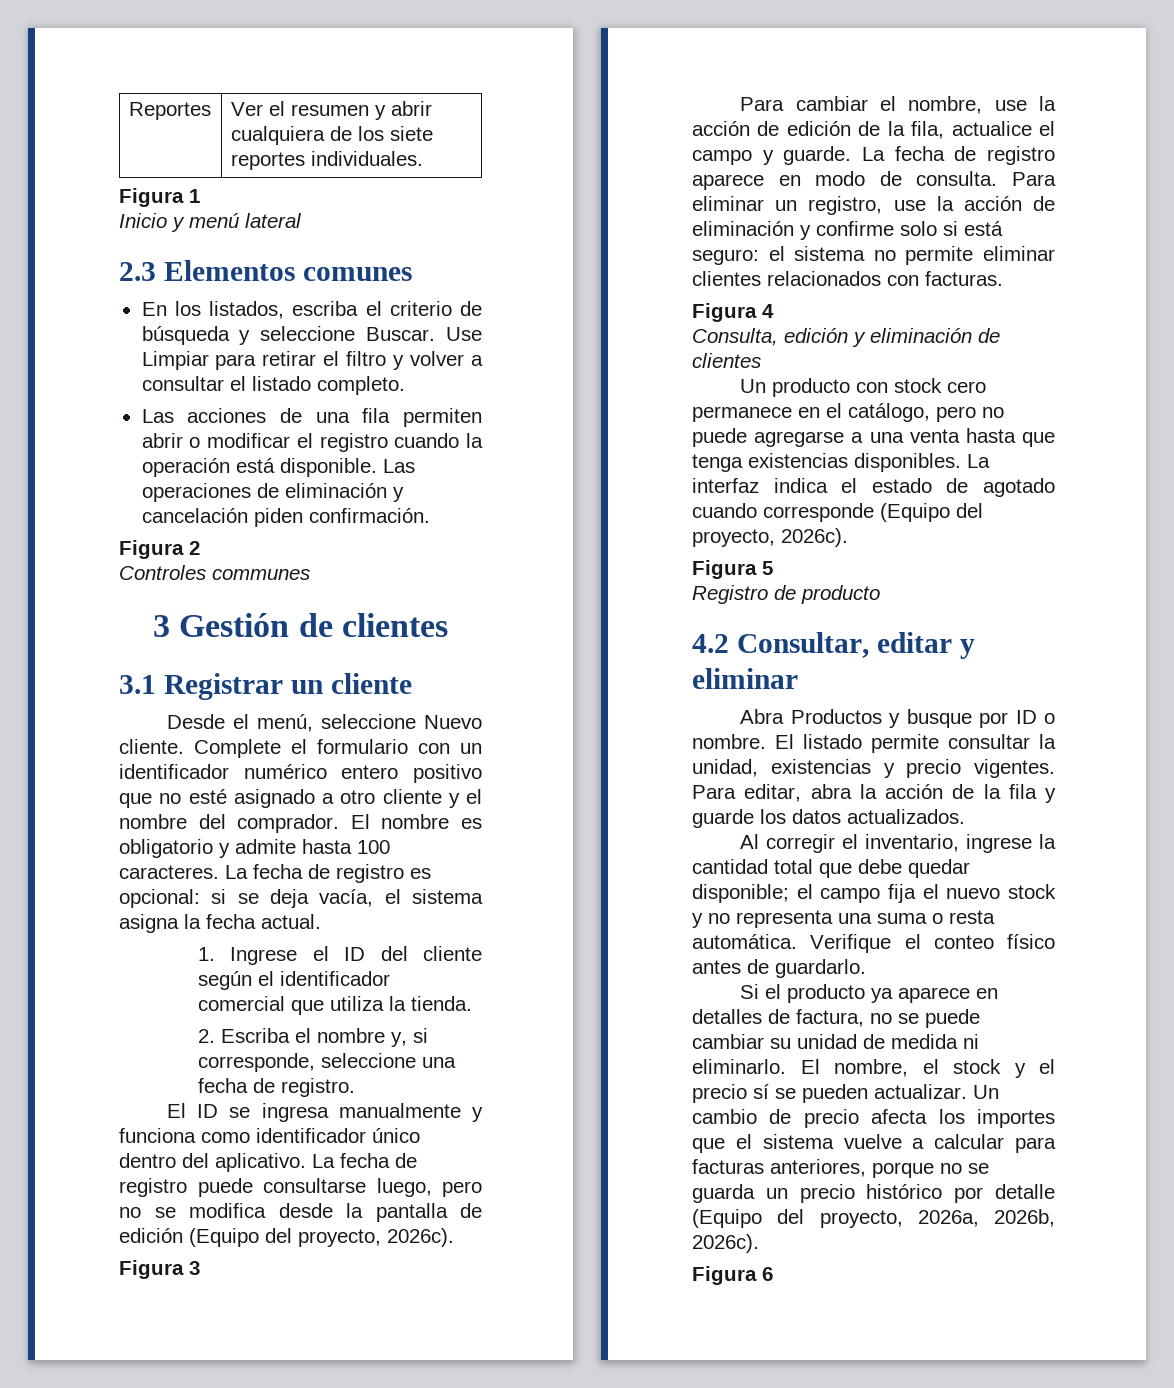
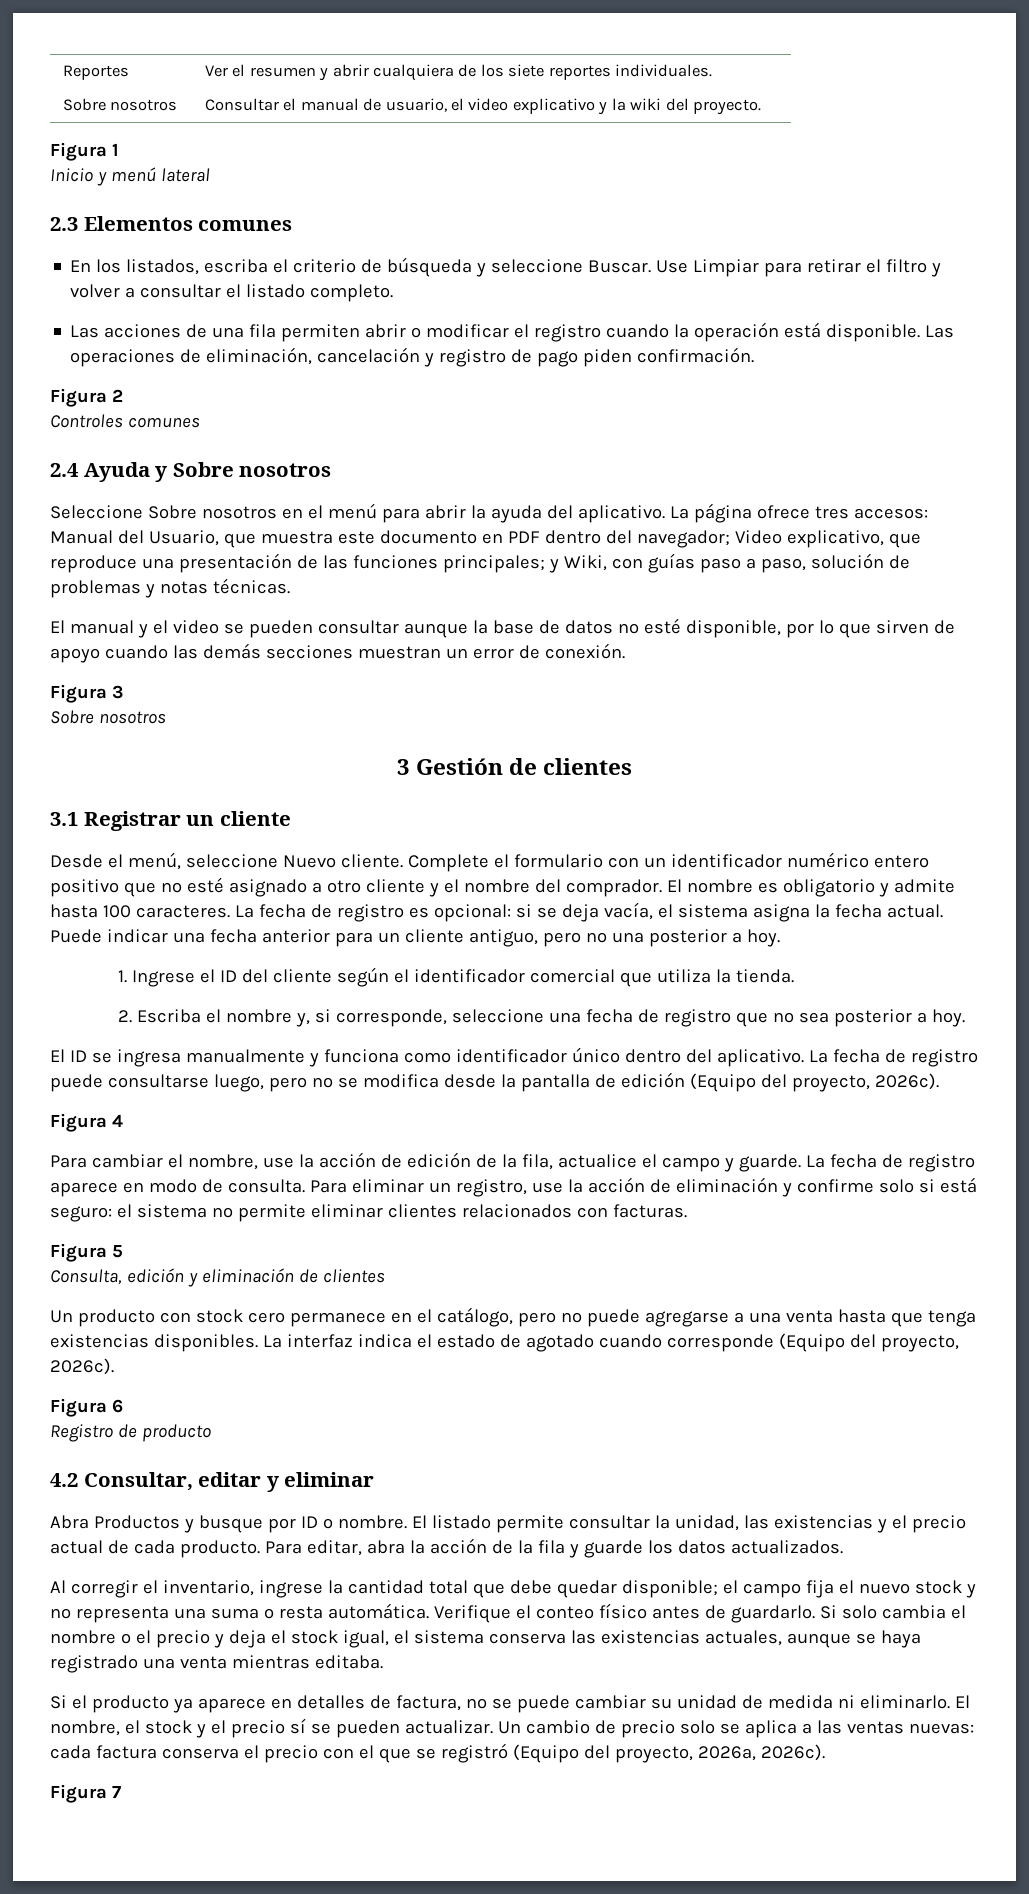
(423, 158) none -> [62,98,178,111] [204,98,762,115] // Sobre nosotros | Consultar el manual de usuario, el video explicativo y la wiki del proyecto.
[284,483,404,502] [141,508,248,523] eliminación y cancelación -> [206,347,579,367] eliminación, cancelación y registro de pago
[212,569,310,580] communes -> [127,417,200,428] [50,462,332,482] [50,503,928,523] [50,530,921,548] [50,553,910,573] [50,578,290,598] [50,618,955,638] [50,643,625,663] [50,684,124,703] [50,710,166,724] comunes // 2.4 Ayuda y Sobre nosotros // Seleccione Sobre nosotros en el menú para abrir la ayuda del aplicativo. La página ofrece tres accesos: Manual del Usuario, que muestra este documento en PDF dentro del navegador; Video explicativo, que reproduce una presentación de las funciones principales; y Wiki, con guías paso a paso, solución de problemas y notas técnicas. // El manual y el video se pueden consultar aunque la base de datos no esté disponible, por lo que sirven de apoyo cuando las demás secciones muestran un error de conexión. // Figura 3 // Sobre nosotros
(321, 921) none -> [50,929,780,947] Puede indicar una fecha anterior para un cliente antiguo, pero no una posterior a hoy.
[280,1078,355,1097] registro. -> [664,1009,966,1027] registro que no sea posterior a hoy.
[189,1261,200,1275] 3 -> [111,1114,123,1127] 4
[762,304,774,318] 4 -> [111,1245,123,1258] 5
[762,561,773,575] 5 -> [111,1399,123,1413] 6
(758, 768) none -> [743,1515,769,1529] las
[906,759,1055,778] precio vigentes. -> [891,1515,966,1533] [50,1540,260,1558] el precio actual de cada producto.
(866, 968) none -> [819,1605,966,1619] [50,1630,921,1648] [50,1655,383,1673] Si solo cambia el nombre o el precio y deja el stock igual, el sistema conserva las existencias actuales, aunque se haya registrado una venta mientras editaba.
[871,1109,1055,1128] [692,1134,1056,1153] [692,1159,989,1178] [692,1184,1055,1203] afecta los importes que el sistema vuelve a calcular para facturas anteriores, porque no se guarda un precio histórico por detalle -> [679,1720,974,1738] [50,1743,508,1763] solo se aplica a las ventas nuevas: cada factura conserva el precio con el que se registró
[994,1209,1055,1227] [692,1234,759,1253] [692,1266,773,1285] 2026b, 2026c). // Figura 6 -> [760,1744,825,1761] [50,1784,121,1803] 2026c). // Figura 7

